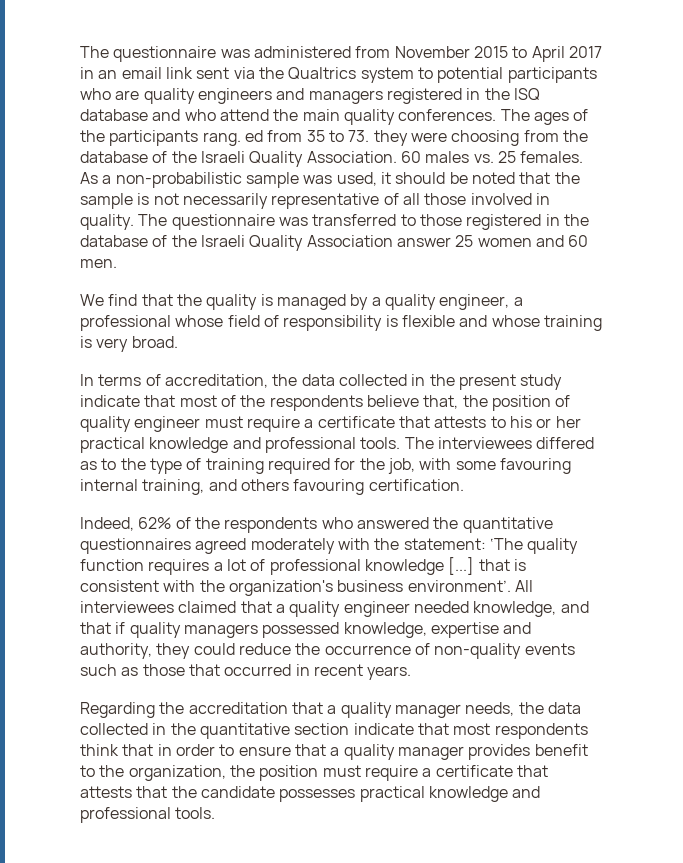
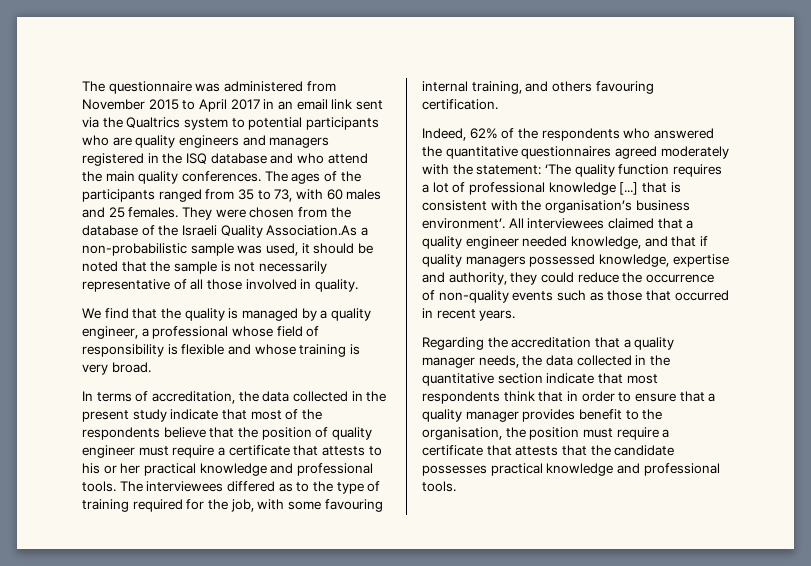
[202,130,263,146] rang. ed -> [158,189,202,202] ranged
[348,130,520,146] 73. they were choosing -> [274,189,382,202] [82,207,295,220] 73, with 60 males and 25 females. They were chosen
[306,151,584,163] [80,172,98,184] Association. 60 males vs. 25 females. As -> [266,225,358,236] Association.As
[138,214,589,230] [80,235,589,251] [80,259,117,268] The questionnaire was transferred to those registered in the database of the Israeli Quality Association answer 25 women and 60 men. -> (358, 285) none
[423,395,459,409] that, -> [209,427,235,438] that
[228,580,333,596] organization's -> [544,200,632,213] organisation’s
[128,765,226,781] organization, -> [422,427,502,440] organisation,

